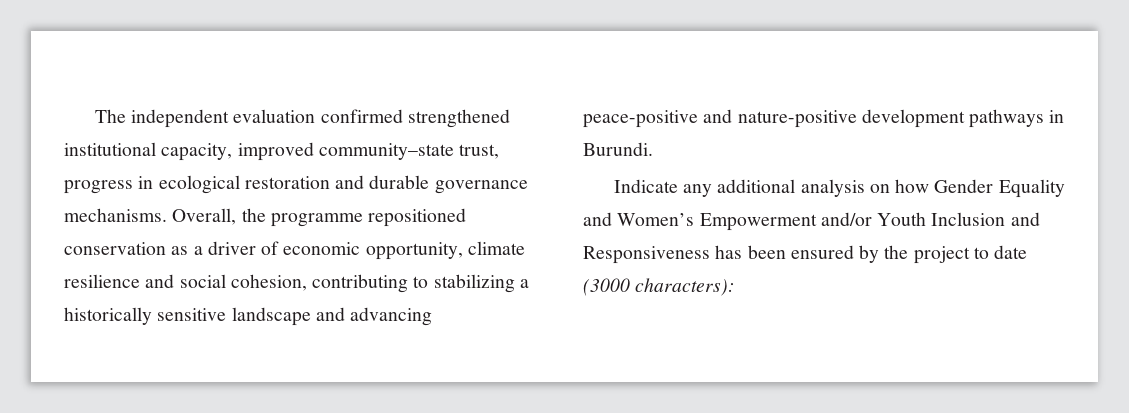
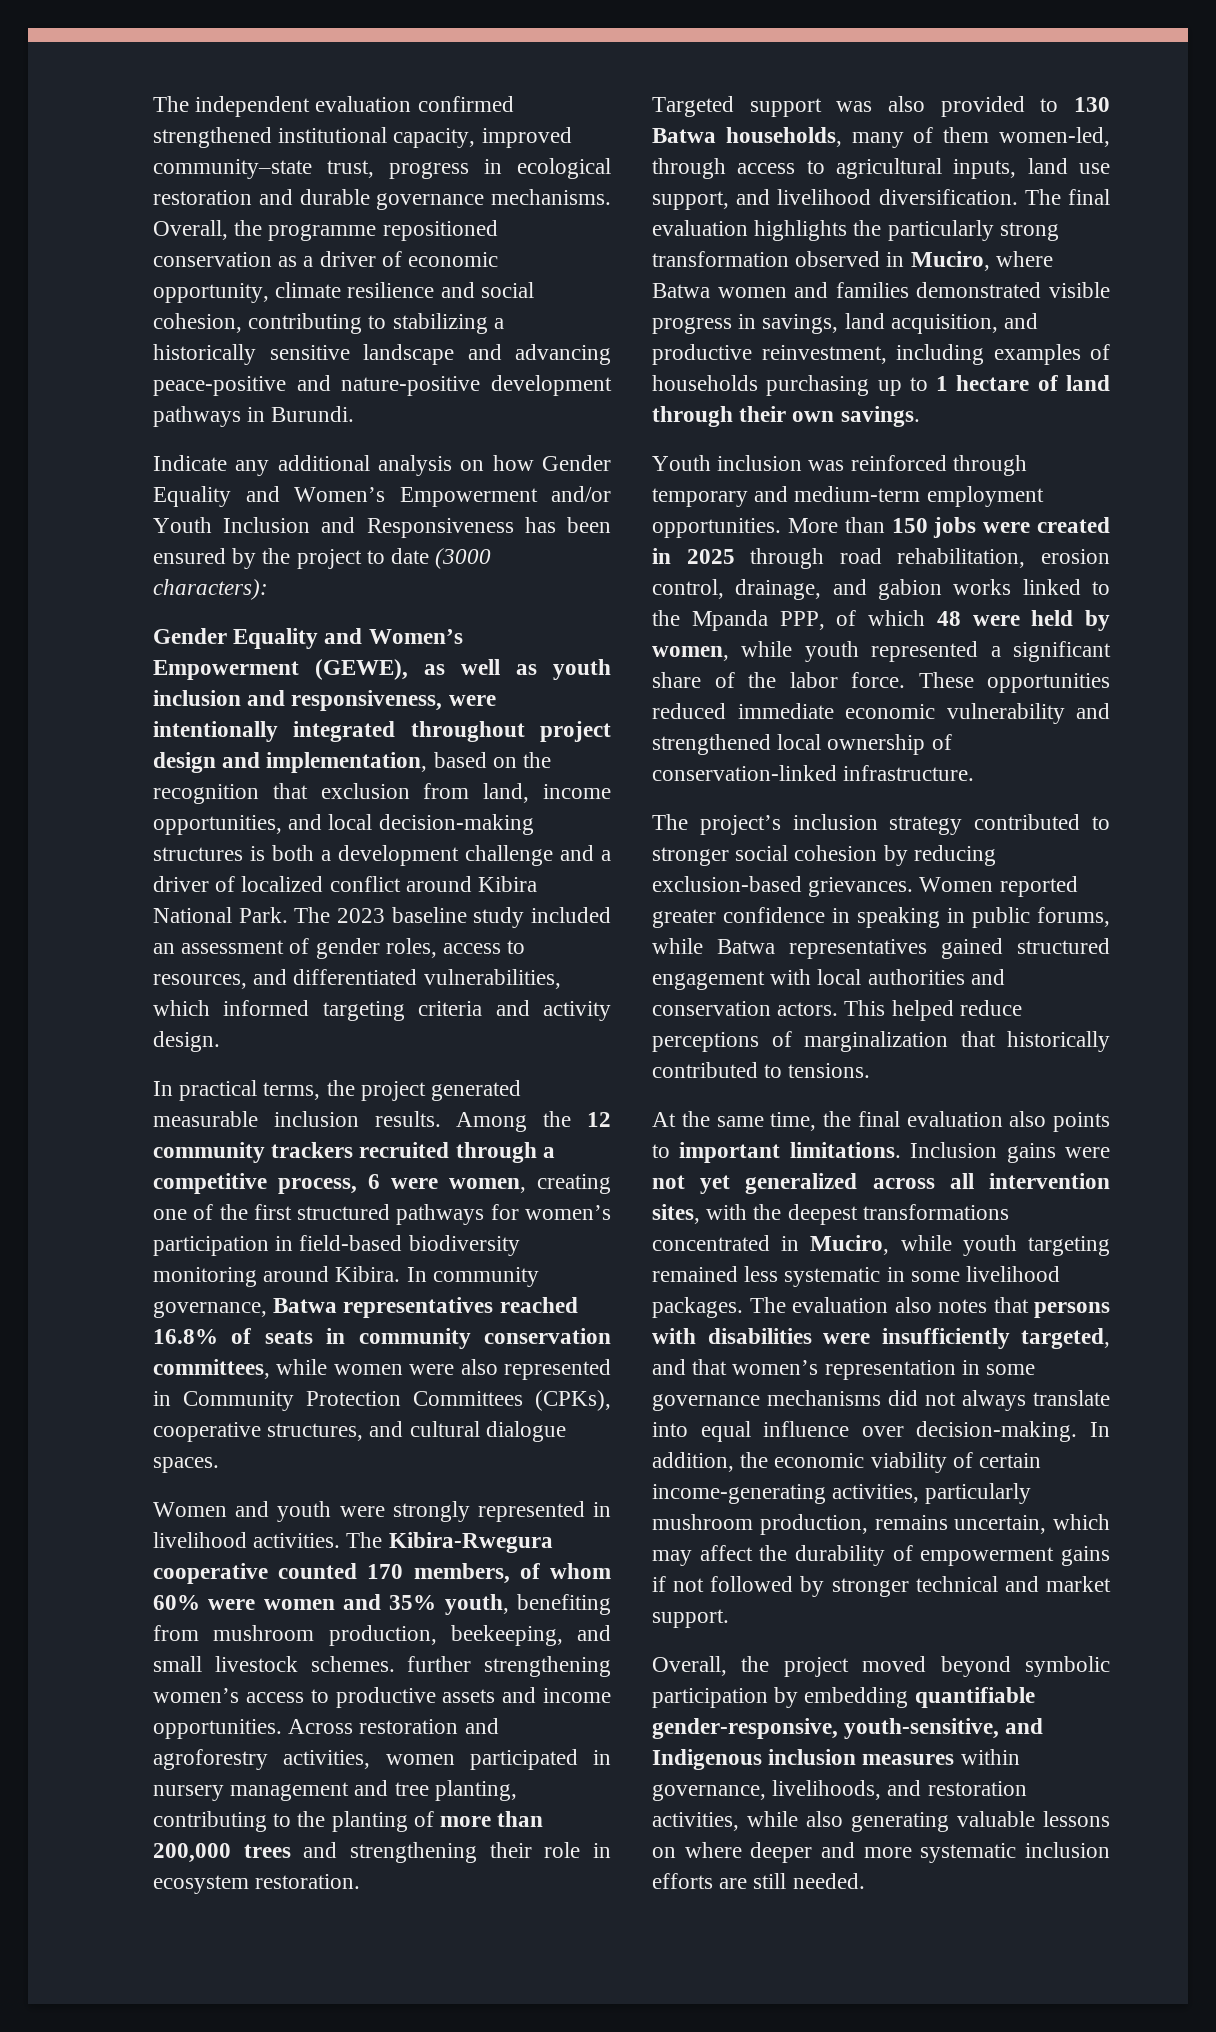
(736, 287) none -> [153,628,463,649] [153,659,611,680] [153,690,496,711] [153,721,611,742] [153,752,552,773] [153,783,611,804] [153,814,534,835] [153,845,611,866] [153,876,538,892] [153,907,611,928] [153,938,526,959] [153,969,561,989] [153,1000,611,1021] [153,1031,220,1052] [153,1080,522,1101] [153,1111,611,1132] [153,1142,555,1163] [153,1173,611,1194] [153,1204,611,1225] [153,1235,520,1256] [153,1266,539,1287] [153,1297,578,1318] [153,1328,611,1349] [153,1359,611,1380] [153,1390,611,1411] [153,1421,566,1442] [153,1457,219,1473] [153,1501,611,1522] [153,1532,553,1553] [153,1563,611,1584] [153,1594,611,1615] [153,1625,611,1646] [153,1656,611,1677] [153,1687,611,1708] [153,1718,499,1739] [153,1749,611,1770] [153,1780,517,1801] [153,1811,544,1832] [153,1842,611,1863] [153,1874,361,1894] [652,96,1110,117] [652,127,1110,148] [652,158,1110,179] [652,189,1110,210] [652,220,1059,241] [652,251,1053,271] [652,282,1110,298] [652,313,1039,334] [652,344,1110,365] [652,375,1110,396] [652,406,920,427] [652,455,1027,476] [652,486,1044,507] [652,517,1110,538] [652,548,1110,569] [652,579,1110,600] [652,610,1110,631] [652,641,1111,662] [652,672,1110,693] [652,703,1110,724] [652,734,952,755] [652,765,975,781] [652,814,1110,835] [652,845,996,866] [652,876,1078,897] [652,907,1110,928] [652,938,1110,959] [652,969,1005,990] [652,1000,1022,1021] [652,1031,1110,1052] [652,1062,871,1078] [652,1111,1110,1132] [652,1142,1110,1163] [652,1173,1110,1194] [652,1204,1009,1225] [652,1235,1110,1256] [652,1266,1061,1287] [652,1297,1110,1318] [652,1328,1110,1349] [652,1359,1036,1380] [652,1390,1110,1411] [652,1421,1110,1442] [652,1452,1042,1473] [652,1483,1032,1504] [652,1514,1110,1535] [652,1545,1110,1566] [652,1576,1111,1597] [652,1609,729,1628] [652,1656,1110,1677] [652,1687,1035,1708] [652,1718,1044,1739] [652,1749,1020,1770] [652,1780,1027,1801] [652,1811,1110,1832] [652,1842,1110,1863] [652,1873,865,1889] // Gender Equality and Women’s Empowerment (GEWE), as well as youth inclusion and responsiveness, were intentionally integrated throughout project design and implementation, based on the recognition that exclusion from land, income opportunities, and local decision-making structures is both a development challenge and a driver of localized conflict around Kibira National Park. The 2023 baseline study included an assessment of gender roles, access to resources, and differentiated vulnerabilities, which informed targeting criteria and activity design. // In practical terms, the project generated measurable inclusion results. Among the 12 community trackers recruited through a competitive process, 6 were women, creating one of the first structured pathways for women’s participation in field-based biodiversity monitoring around Kibira. In community governance, Batwa representatives reached 16.8% of seats in community conservation committees, while women were also represented in Community Protection Committees (CPKs), cooperative structures, and cultural dialogue spaces. // Women and youth were strongly represented in livelihood activities. The Kibira-Rwegura cooperative counted 170 members, of whom 60% were women and 35% youth, benefiting from mushroom production, beekeeping, and small livestock schemes. further strengthening women’s access to productive assets and income opportunities. Across restoration and agroforestry activities, women participated in nursery management and tree planting, contributing to the planting of more than 200,000 trees and strengthening their role in ecosystem restoration. // Targeted support was also provided to 130 Batwa households, many of them women-led, through access to agricultural inputs, land use support, and livelihood diversification. The final evaluation highlights the particularly strong transformation observed in Muciro, where Batwa women and families demonstrated visible progress in savings, land acquisition, and productive reinvestment, including examples of households purchasing up to 1 hectare of land through their own savings. // Youth inclusion was reinforced through temporary and medium-term employment opportunities. More than 150 jobs were created in 2025 through road rehabilitation, erosion control, drainage, and gabion works linked to the Mpanda PPP, of which 48 were held by women, while youth represented a significant share of the labor force. These opportunities reduced immediate economic vulnerability and strengthened local ownership of conservation-linked infrastructure. // The project’s inclusion strategy contributed to stronger social cohesion by reducing exclusion-based grievances. Women reported greater confidence in speaking in public forums, while Batwa representatives gained structured engagement with local authorities and conservation actors. This helped reduce perceptions of marginalization that historically contributed to tensions. // At the same time, the final evaluation also points to important limitations. Inclusion gains were not yet generalized across all intervention sites, with the deepest transformations concentrated in Muciro, while youth targeting remained less systematic in some livelihood packages. The evaluation also notes that persons with disabilities were insufficiently targeted, and that women’s representation in some governance mechanisms did not always translate into equal influence over decision-making. In addition, the economic viability of certain income-generating activities, particularly mushroom production, remains uncertain, which may affect the durability of empowerment gains if not followed by stronger technical and market support. // Overall, the project moved beyond symbolic participation by embedding quantifiable gender-responsive, youth-sensitive, and Indigenous inclusion measures within governance, livelihoods, and restoration activities, while also generating valuable lessons on where deeper and more systematic inclusion efforts are still needed.

